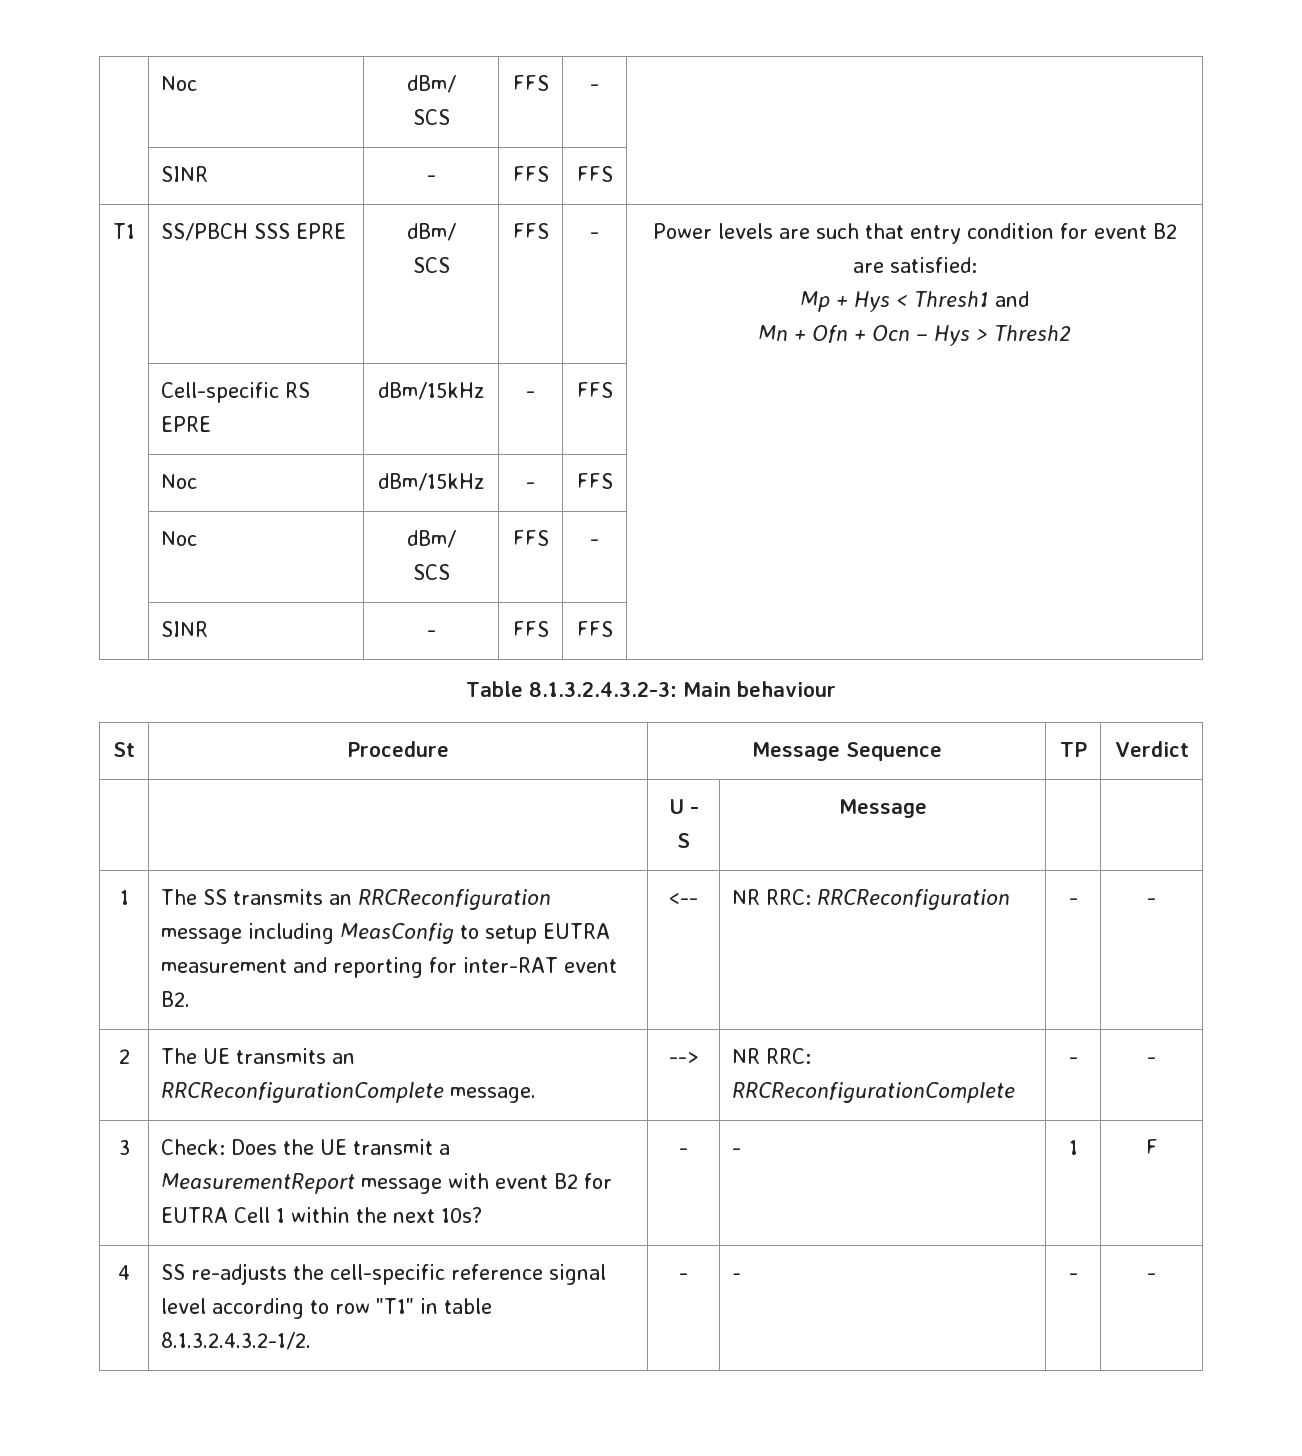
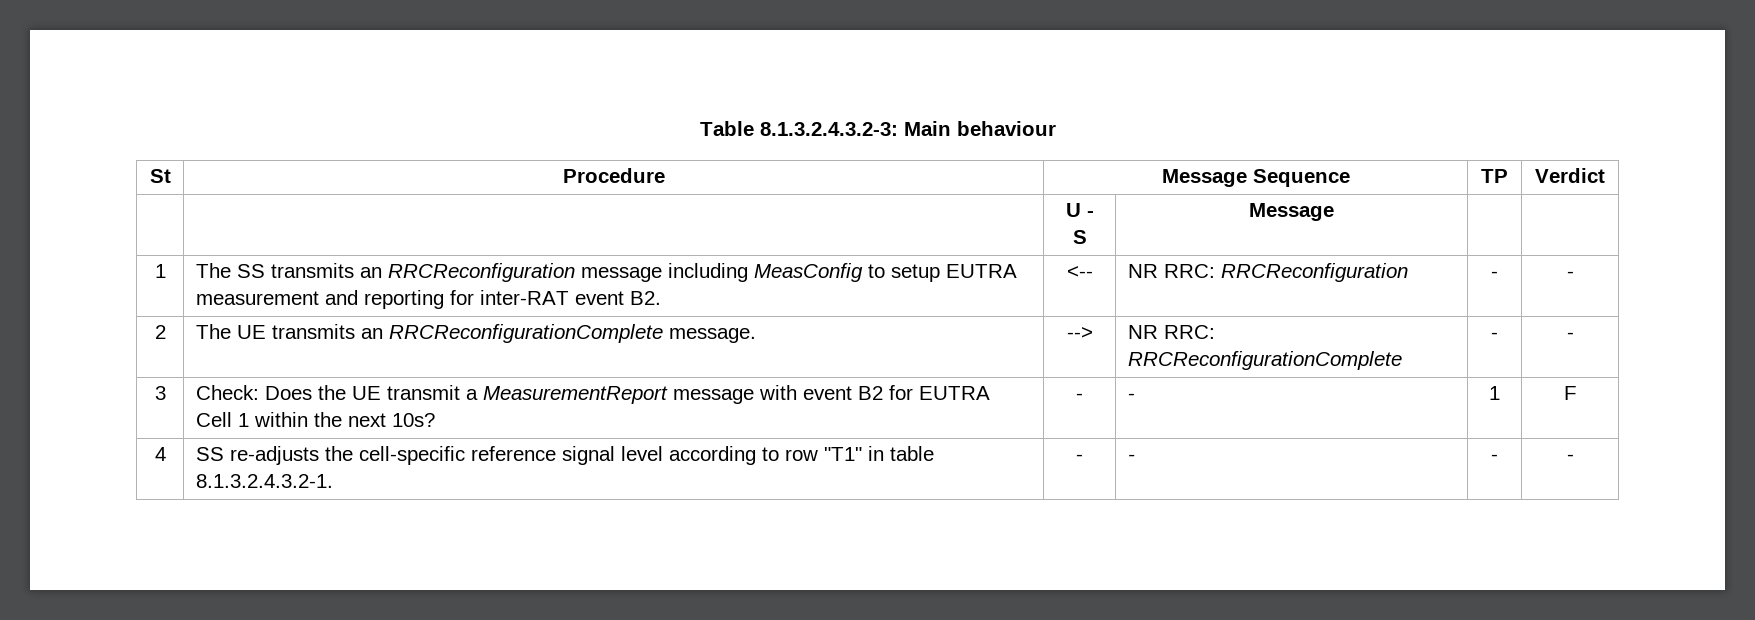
[161,76,198,91] [406,75,456,93] [412,109,450,125] [512,75,549,91] [590,84,599,91] [161,166,209,182] [426,175,436,182] [512,166,549,182] [576,166,613,182] [113,223,135,239] [161,223,347,241] [406,223,456,241] [412,257,450,273] [512,223,549,239] [590,232,599,239] [652,223,1177,244] [852,257,977,273] [800,291,1029,312] [758,325,1071,346] [161,382,311,403] [161,416,212,432] [377,382,485,400] [526,391,535,398] [576,382,613,398] [161,474,198,489] [377,473,485,491] [526,482,535,489] [576,473,613,489] [161,531,198,546] [406,530,456,548] [412,564,450,580] [512,530,549,546] [590,539,599,546] [161,621,209,637] [426,630,436,637] [512,621,549,637] [576,621,613,637] | Noc | dBm/ // SCS | FFS | - | // | SINR | - | FFS | FFS | // T1 | SS/PBCH SSS EPRE | dBm/ // SCS | FFS | - | Power levels are such that entry condition for event B2 are satisfied: // Mp + Hys < Thresh1 and // Mn + Ofn + Ocn – Hys > Thresh2 // | Cell-specific RS EPRE | dBm/15kHz | - | FFS | // | Noc | dBm/15kHz | - | FFS | // | Noc | dBm/ // SCS | FFS | - | // | SINR | - | FFS | FFS | // -> (699, 128) none
[161,1332,312,1350] 8.1.3.2.4.3.2-1/2. -> [195,474,333,488] 8.1.3.2.4.3.2-1.

